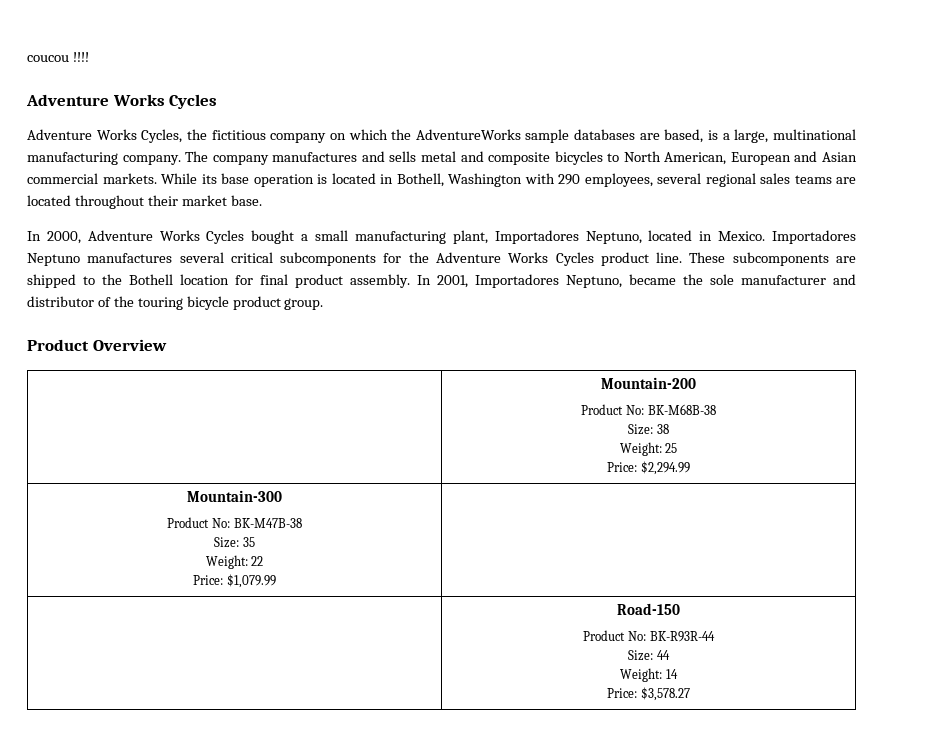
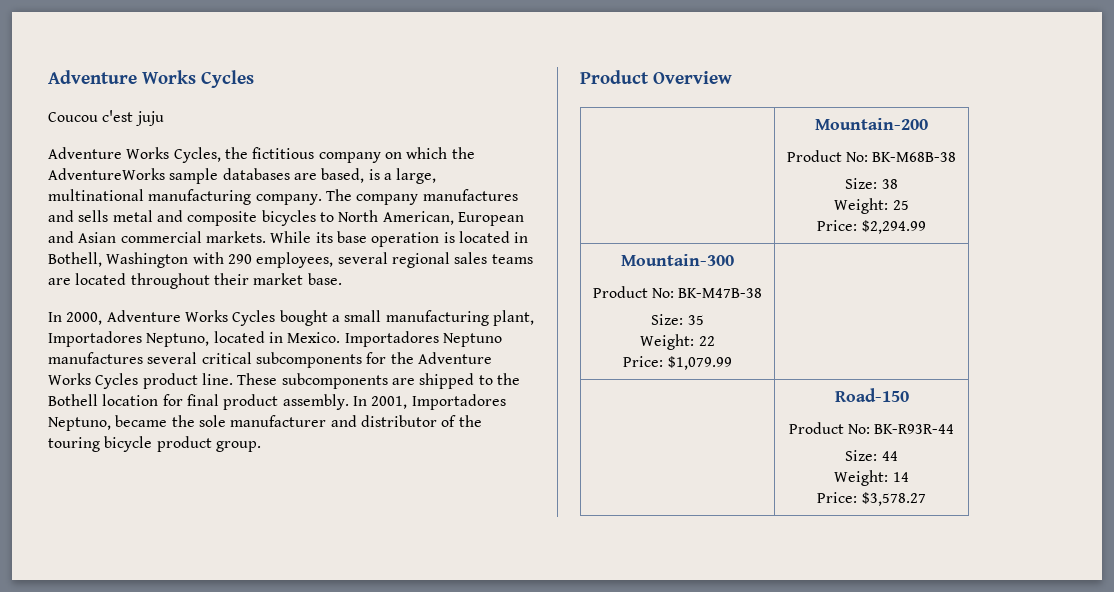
[27,52,89,62] [26,94,218,109] coucou !!!! // Adventure Works Cycles -> [48,70,254,88] [48,110,164,126] Adventure Works Cycles // Coucou c'est juju

